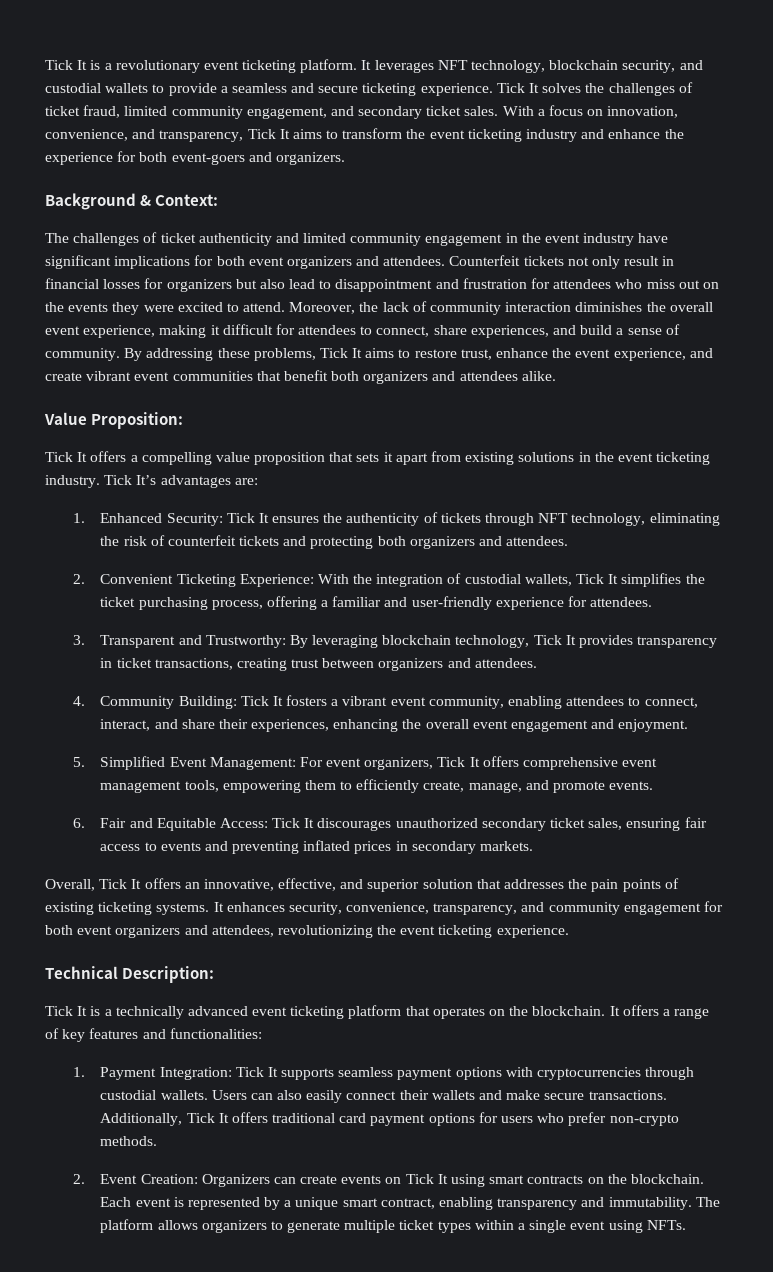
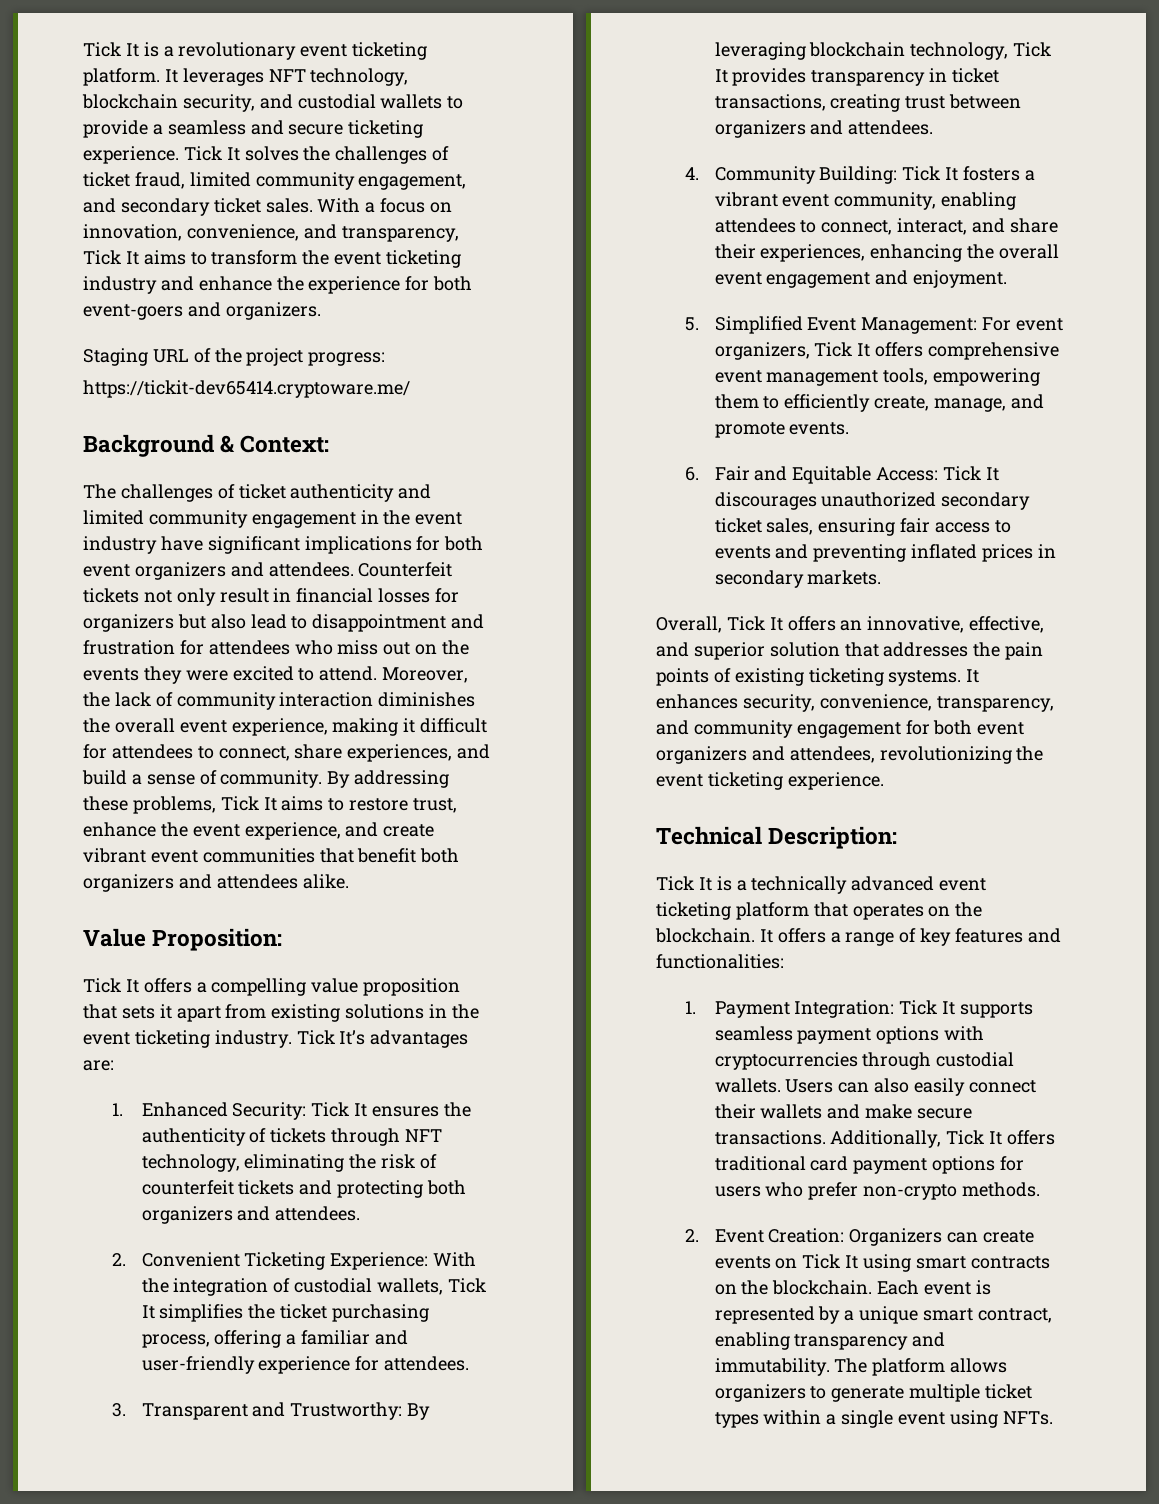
(345, 158) none -> [83,348,386,366] [83,380,410,398] // Staging URL of the project progress: // https://tickit-dev65414.cryptoware.me/

